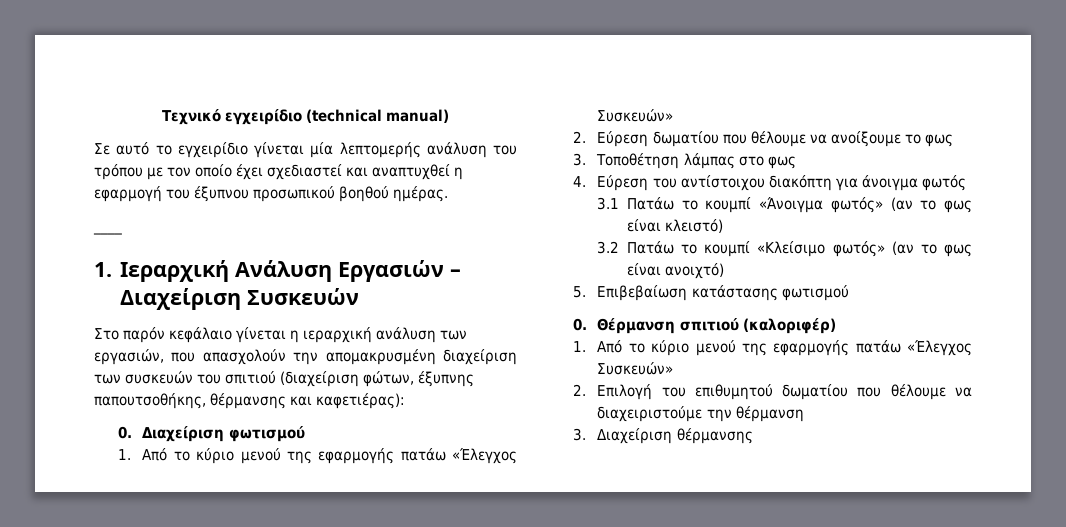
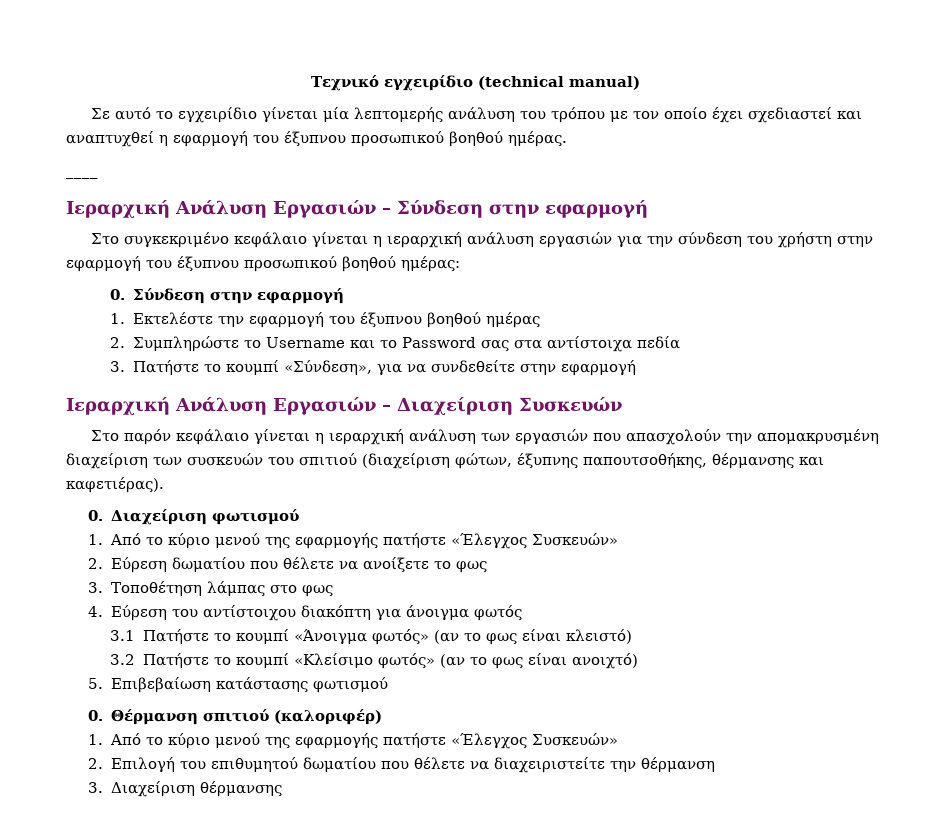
[94,262,112,277] 1. -> [66,200,648,218] [91,232,874,248] [66,256,460,272] [110,288,344,304] [110,312,540,328] [110,336,680,352] [110,360,636,376] Ιεραρχική Ανάλυση Εργασιών – Σύνδεση στην εφαρμογή // Στο συγκεκριμένο κεφάλαιο γίνεται η ιεραρχική ανάλυση εργασιών για την σύνδεση του χρήστη στην εφαρμογή του έξυπνου προσωπικού βοηθού ημέρας: // 0. Σύνδεση στην εφαρμογή // 1. Εκτελέστε την εφαρμογή του έξυπνου βοηθού ημέρας // 2. Συμπληρώστε το Username και το Password σας στα αντίστοιχα πεδία // 3. Πατήστε το κουμπί «Σύνδεση», για να συνδεθείτε στην εφαρμογή //
[94,349,164,365] εργασιών, -> [515,429,589,445] εργασιών
[316,393,406,409] καφετιέρας): -> [66,477,164,493] καφετιέρας).
[400,448,446,461] πατάω -> [382,533,446,548] πατήστε
[750,131,901,147] θέλουμε να ανοίξουμε -> [282,557,429,573] θέλετε να ανοίξετε
[626,197,674,210] Πατάω -> [142,629,209,644] Πατήστε
[626,241,674,254] Πατάω -> [142,653,209,668] Πατήστε
[855,340,901,353] πατάω -> [382,733,446,748] πατήστε
[890,384,972,400] [597,406,703,422] θέλουμε να διαχειριστούμε -> [413,757,605,773] θέλετε να διαχειριστείτε

